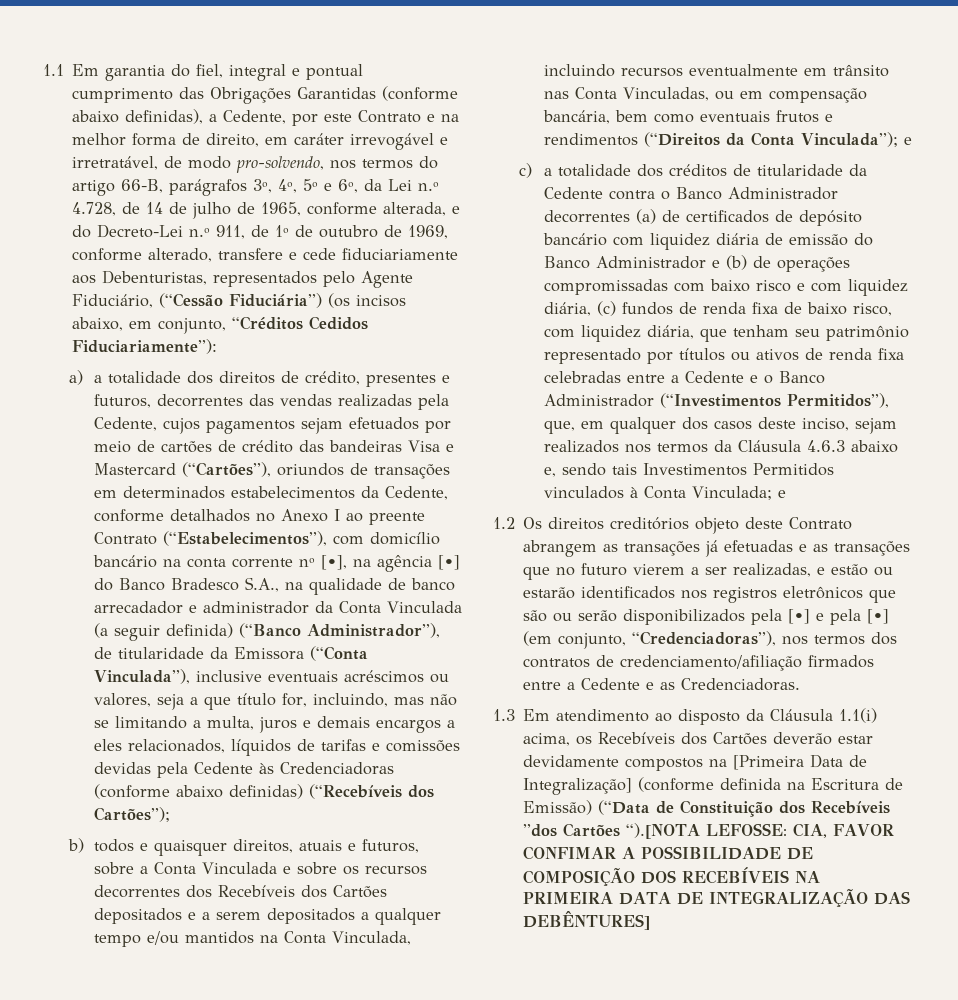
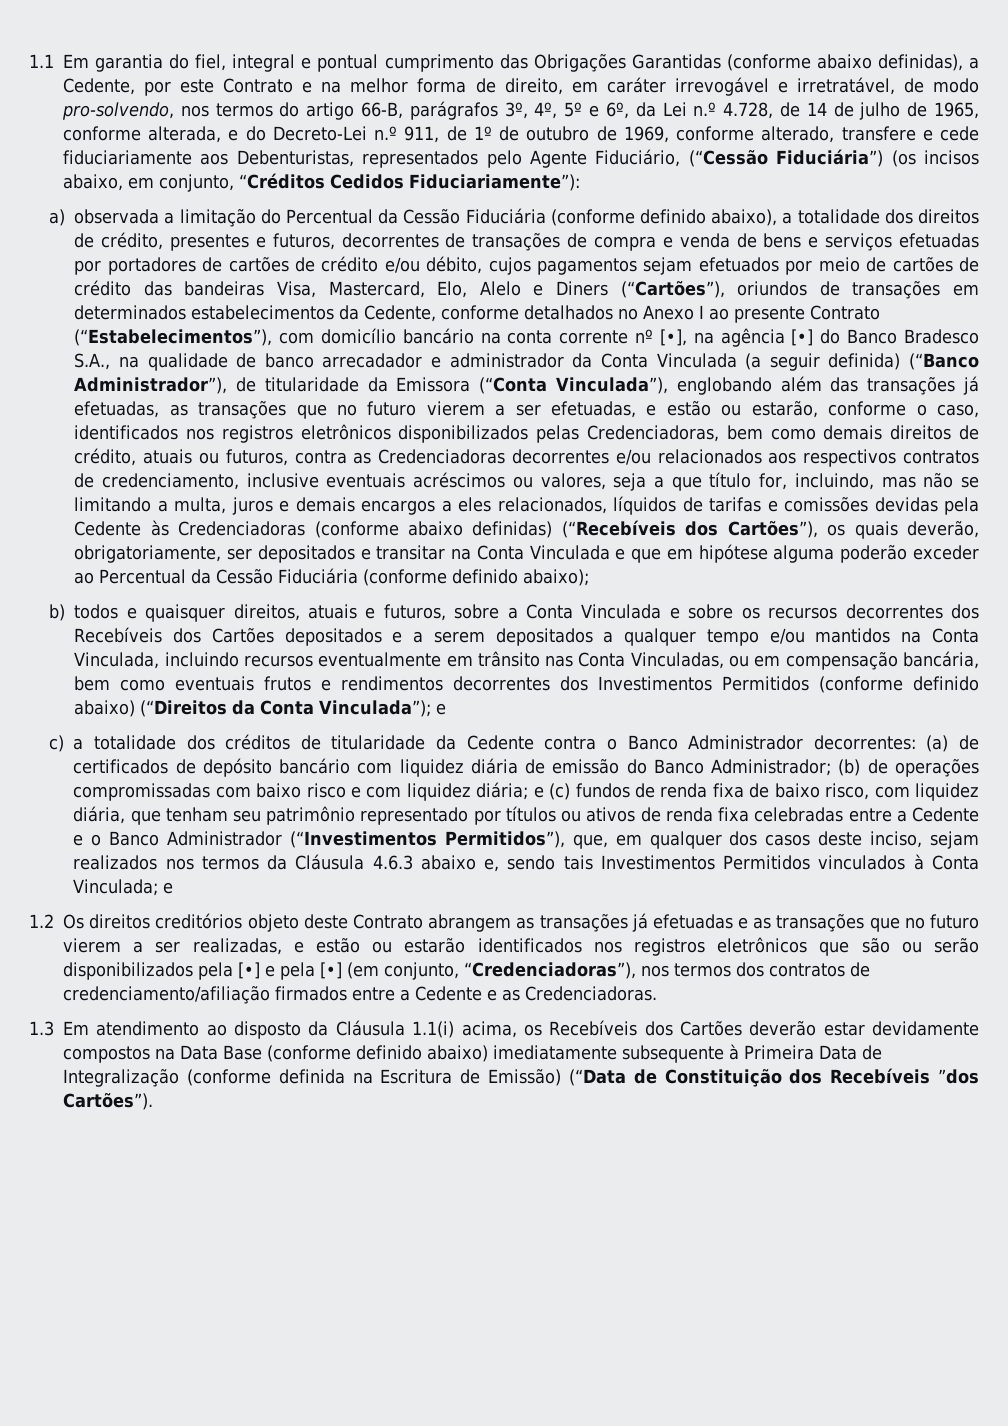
(83, 377) none -> [74,208,778,227] observada a limitação do Percentual da Cessão Fiduciária (conforme definido abaixo),
[249,394,450,410] [94,417,158,431] das vendas realizadas pela Cedente, -> [445,233,980,251] [74,256,483,275] de transações de compra e venda de bens e serviços efetuadas por portadores de cartões de crédito e/ou débito,
[408,440,455,452] [94,463,177,475] Visa e Mastercard -> [277,281,609,298] Visa, Mastercard, Elo, Alelo e Diners
[369,512,426,525] preente -> [734,306,806,323] presente
(191, 676) none -> [676,376,980,395] [74,401,980,419] [74,424,980,443] [74,448,979,467] [74,473,240,490] englobando além das transações já efetuadas, as transações que no futuro vierem a ser efetuadas, e estão ou estarão, conforme o caso, identificados nos registros eletrônicos disponibilizados pelas Credenciadoras, bem como demais direitos de crédito, atuais ou futuros, contra as Credenciadoras decorrentes e/ou relacionados aos respectivos contratos de credenciamento,
[94,807,171,822] Cartões”); -> [727,521,980,539] [74,544,979,563] [74,568,590,586] Cartões”), os quais deverão, obrigatoriamente, ser depositados e transitar na Conta Vinculada e que em hipótese alguma poderão exceder ao Percentual da Cessão Fiduciária (conforme definido abaixo);
(639, 139) none -> [453,676,979,693] [74,700,136,717] decorrentes dos Investimentos Permitidos (conforme definido abaixo)
[544,210,631,223] decorrentes -> [813,735,916,750] decorrentes:
[596,256,721,269] Administrador e -> [711,759,832,776] Administrador;
[544,302,592,316] diária, -> [476,782,544,800] diária; e
[733,755,805,770] [Primeira -> [180,1044,814,1063] Data Base (conforme definido abaixo) imediatamente subsequente à Primeira
[523,778,633,795] Integralização] -> [63,1069,179,1087] Integralização
[563,823,895,839] [523,846,814,860] [523,867,821,886] [523,889,911,907] [523,911,651,930] Cartões “).[NOTA LEFOSSE: CIA, FAVOR CONFIMAR A POSSIBILIDADE DE COMPOSIÇÃO DOS RECEBÍVEIS NA PRIMEIRA DATA DE INTEGRALIZAÇÃO DAS DEBÊNTURES] -> [63,1093,153,1110] Cartões”).

